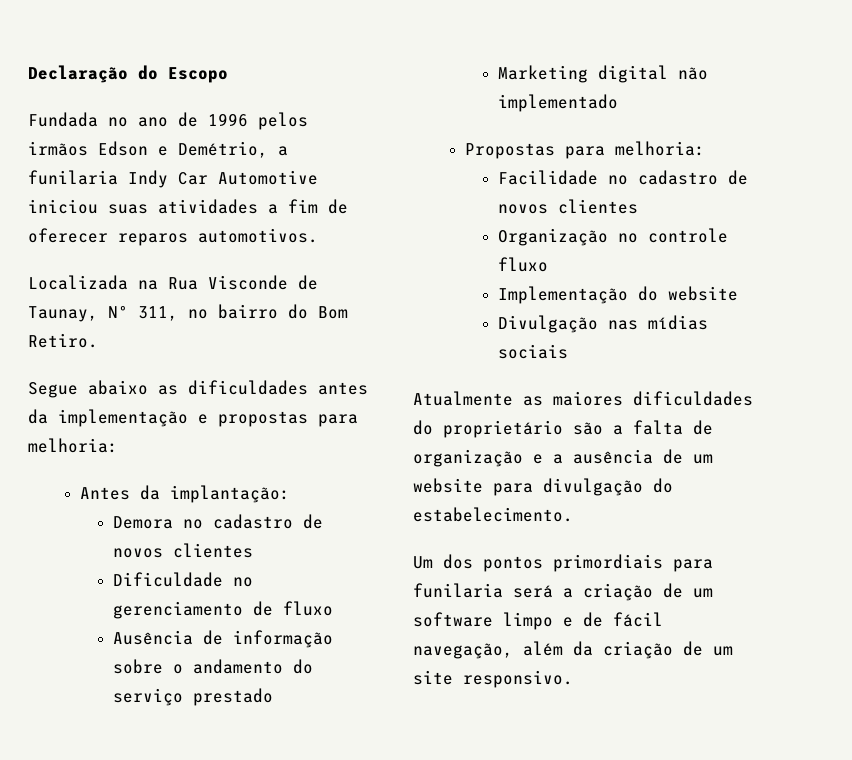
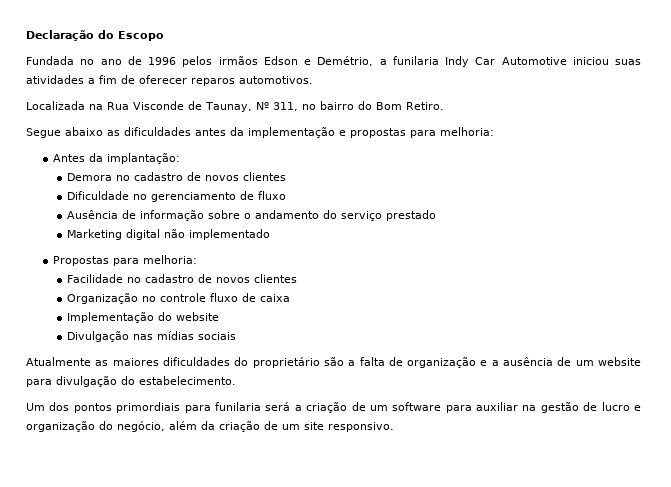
(549, 264) none -> [242,293,291,302] de caixa
[503,612,663,630] [413,643,513,659] limpo e de fácil navegação, -> [445,402,642,413] [26,421,165,432] para auxiliar na gestão de lucro e organização do negócio,

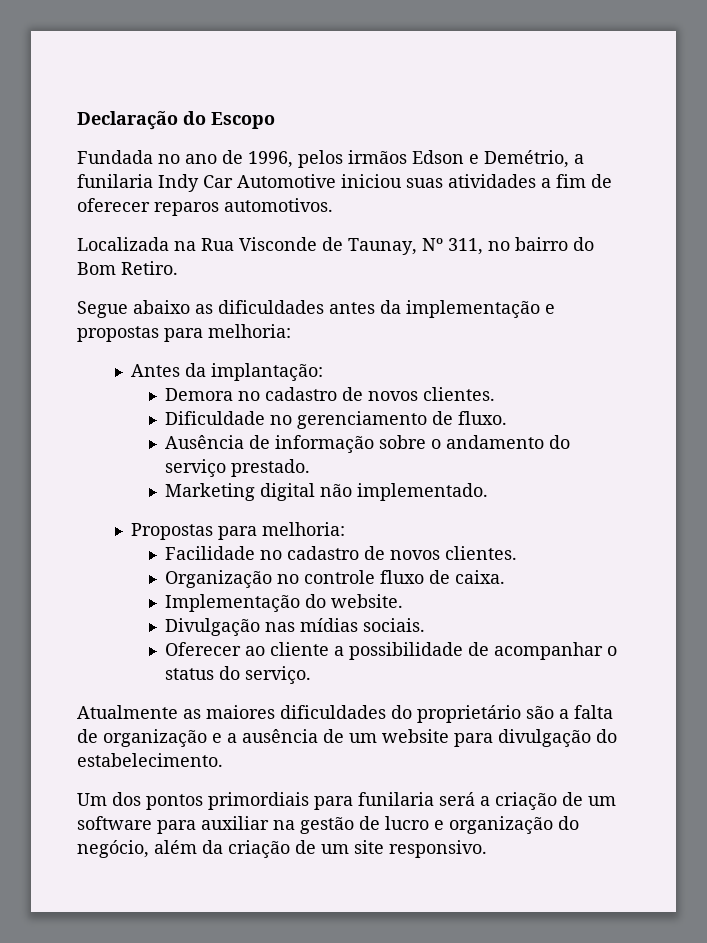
[148,57,176,65] 1996 -> [248,151,293,168] 1996,
[243,172,287,181] clientes -> [423,387,496,401] clientes.
[258,191,287,200] fluxo -> [458,411,508,425] fluxo.
[386,210,437,221] prestado -> [231,459,311,477] prestado.
[189,229,271,240] implementado -> [357,483,489,501] implementado.
[254,274,298,283] clientes -> [445,546,518,560] clientes.
[260,294,291,302] caixa -> [455,570,506,584] caixa.
[176,312,220,321] website -> [331,594,404,608] website.
[198,332,237,340] sociais -> [363,618,426,632] [165,642,618,660] [165,666,312,684] sociais. // Oferecer ao cliente a possibilidade de acompanhar o status do serviço.

